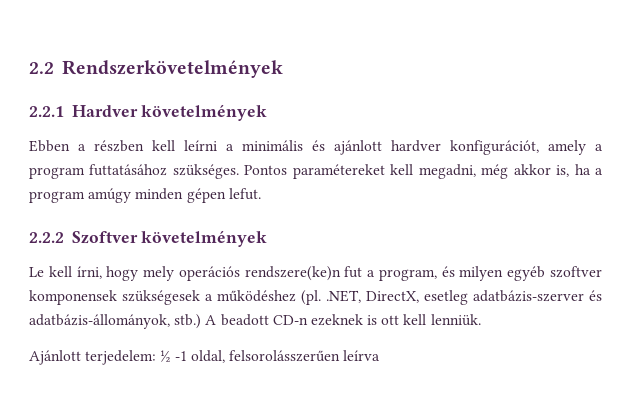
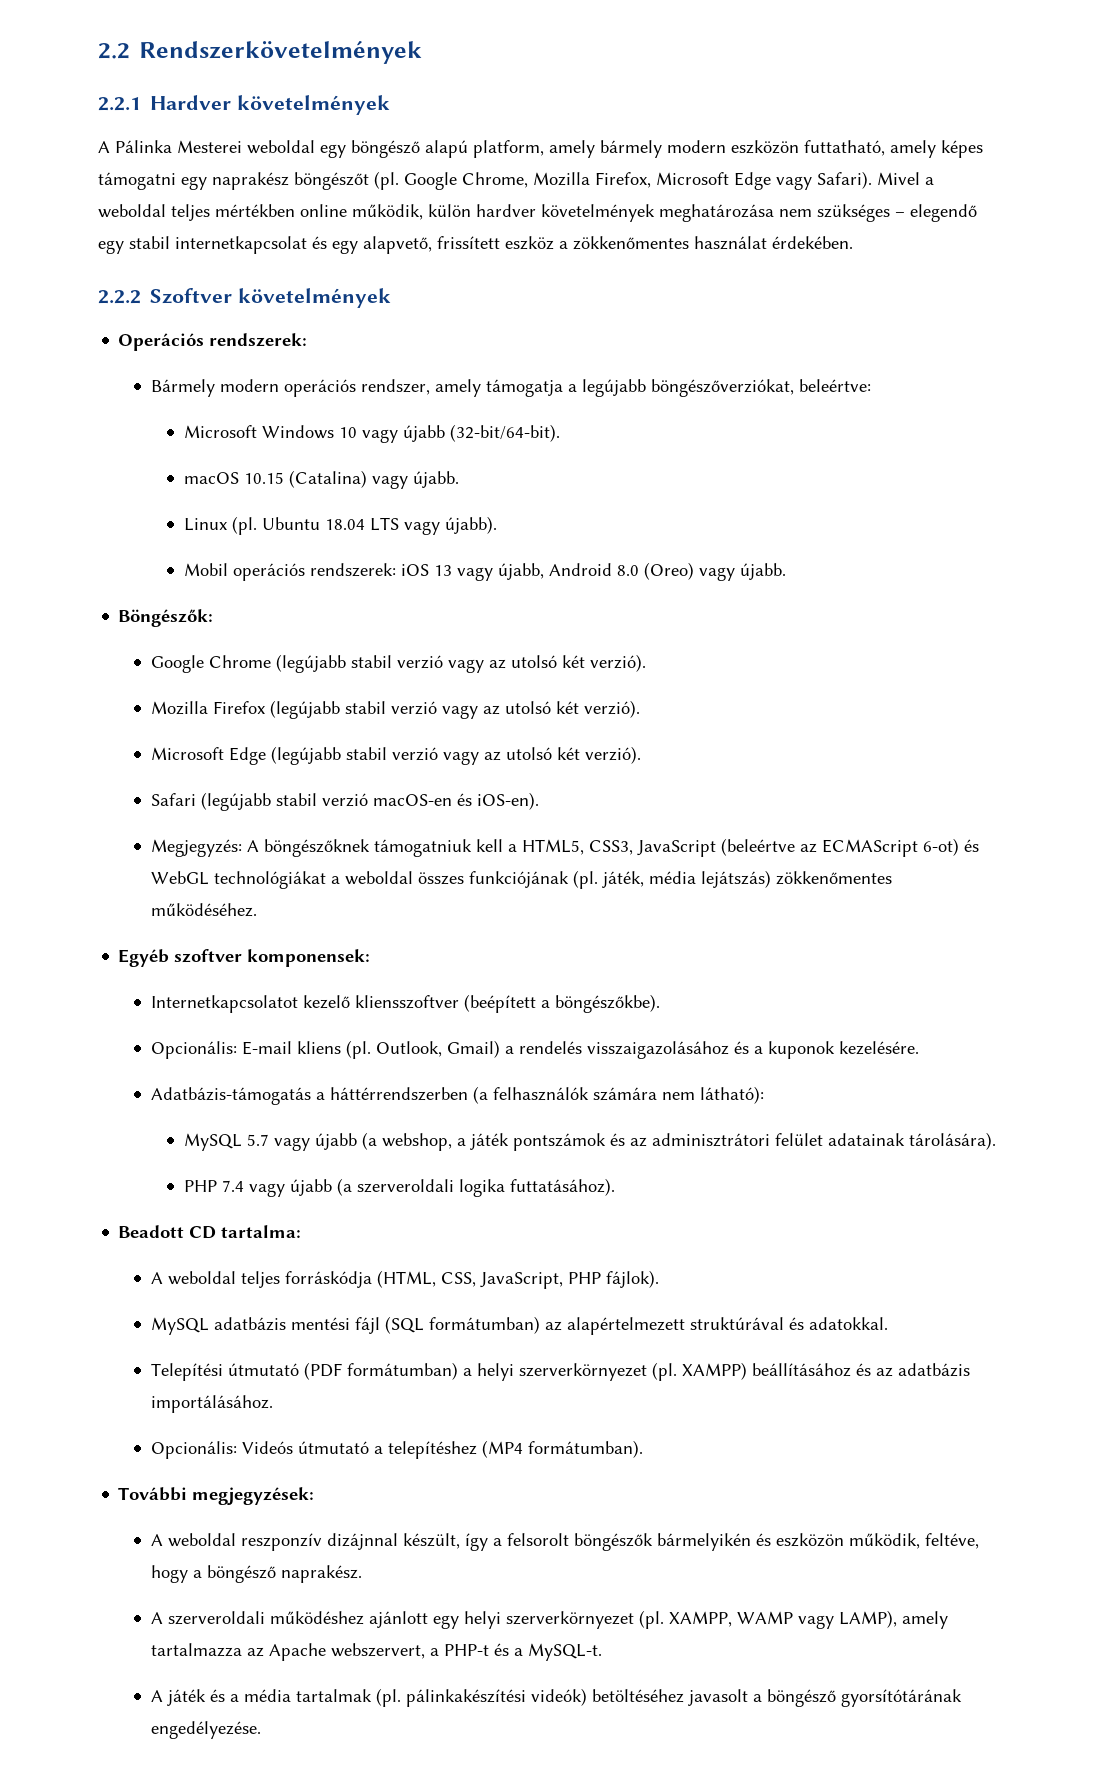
[29,140,603,155] [29,164,603,179] [29,188,261,203] [29,230,268,247] [29,266,602,281] [29,290,602,305] [29,314,481,329] [29,350,381,365] Ebben a részben kell leírni a minimális és ajánlott hardver konfigurációt, amely a program futtatásához szükséges. Pontos paramétereket kell megadni, még akkor is, ha a program amúgy minden gépen lefut. // 2.2.2 Szoftver követelmények // Le kell írni, hogy mely operációs rendszere(ke)n fut a program, és milyen egyéb szoftver komponensek szükségesek a működéshez (pl. .NET, DirectX, esetleg adatbázis-szerver és adatbázis-állományok, stb.) A beadott CD-n ezeknek is ott kell lenniük. // Ajánlott terjedelem: ½ -1 oldal, felsorolásszerűen leírva -> [98,140,983,158] [98,171,934,190] [98,204,977,222] [98,236,853,254] [98,288,392,308] [118,333,308,351] [150,379,871,397] [183,424,560,443] [183,470,459,489] [183,516,497,535] [183,562,786,581] [118,609,214,627] [150,654,646,673] [150,700,640,719] [150,746,641,765] [150,792,539,811] [150,838,979,857] [150,870,892,889] [150,903,257,917] [118,949,371,967] [150,994,660,1013] [150,1040,919,1059] [150,1086,764,1105] [183,1132,996,1151] [183,1178,615,1197] [118,1225,302,1239] [150,1270,659,1289] [150,1316,888,1335] [150,1362,970,1381] [150,1395,273,1413] [150,1440,643,1459] [118,1487,315,1505] [150,1533,979,1551] [150,1565,362,1583] [150,1610,948,1629] [150,1643,602,1661] [150,1688,962,1707] [150,1721,261,1739] A Pálinka Mesterei weboldal egy böngésző alapú platform, amely bármely modern eszközön futtatható, amely képes támogatni egy naprakész böngészőt (pl. Google Chrome, Mozilla Firefox, Microsoft Edge vagy Safari). Mivel a weboldal teljes mértékben online működik, külön hardver követelmények meghatározása nem szükséges – elegendő egy stabil internetkapcsolat és egy alapvető, frissített eszköz a zökkenőmentes használat érdekében. // 2.2.2 Szoftver követelmények // Operációs rendszerek: // Bármely modern operációs rendszer, amely támogatja a legújabb böngészőverziókat, beleértve: // Microsoft Windows 10 vagy újabb (32-bit/64-bit). // macOS 10.15 (Catalina) vagy újabb. // Linux (pl. Ubuntu 18.04 LTS vagy újabb). // Mobil operációs rendszerek: iOS 13 vagy újabb, Android 8.0 (Oreo) vagy újabb. // Böngészők: // Google Chrome (legújabb stabil verzió vagy az utolsó két verzió). // Mozilla Firefox (legújabb stabil verzió vagy az utolsó két verzió). // Microsoft Edge (legújabb stabil verzió vagy az utolsó két verzió). // Safari (legújabb stabil verzió macOS-en és iOS-en). // Megjegyzés: A böngészőknek támogatniuk kell a HTML5, CSS3, JavaScript (beleértve az ECMAScript 6-ot) és WebGL technológiákat a weboldal összes funkciójának (pl. játék, média lejátszás) zökkenőmentes működéséhez. // Egyéb szoftver komponensek: // Internetkapcsolatot kezelő kliensszoftver (beépített a böngészőkbe). // Opcionális: E-mail kliens (pl. Outlook, Gmail) a rendelés visszaigazolásához és a kuponok kezelésére. // Adatbázis-támogatás a háttérrendszerben (a felhasználók számára nem látható): // MySQL 5.7 vagy újabb (a webshop, a játék pontszámok és az adminisztrátori felület adatainak tárolására). // PHP 7.4 vagy újabb (a szerveroldali logika futtatásához). // Beadott CD tartalma: // A weboldal teljes forráskódja (HTML, CSS, JavaScript, PHP fájlok). // MySQL adatbázis mentési fájl (SQL formátumban) az alapértelmezett struktúrával és adatokkal. // Telepítési útmutató (PDF formátumban) a helyi szerverkörnyezet (pl. XAMPP) beállításához és az adatbázis importálásához. // Opcionális: Videós útmutató a telepítéshez (MP4 formátumban). // További megjegyzések: // A weboldal reszponzív dizájnnal készült, így a felsorolt böngészők bármelyikén és eszközön működik, feltéve, hogy a böngésző naprakész. // A szerveroldali működéshez ajánlott egy helyi szerverkörnyezet (pl. XAMPP, WAMP vagy LAMP), amely tartalmazza az Apache webszervert, a PHP-t és a MySQL-t. // A játék és a média tartalmak (pl. pálinkakészítési videók) betöltéséhez javasolt a böngésző gyorsítótárának engedélyezése.

